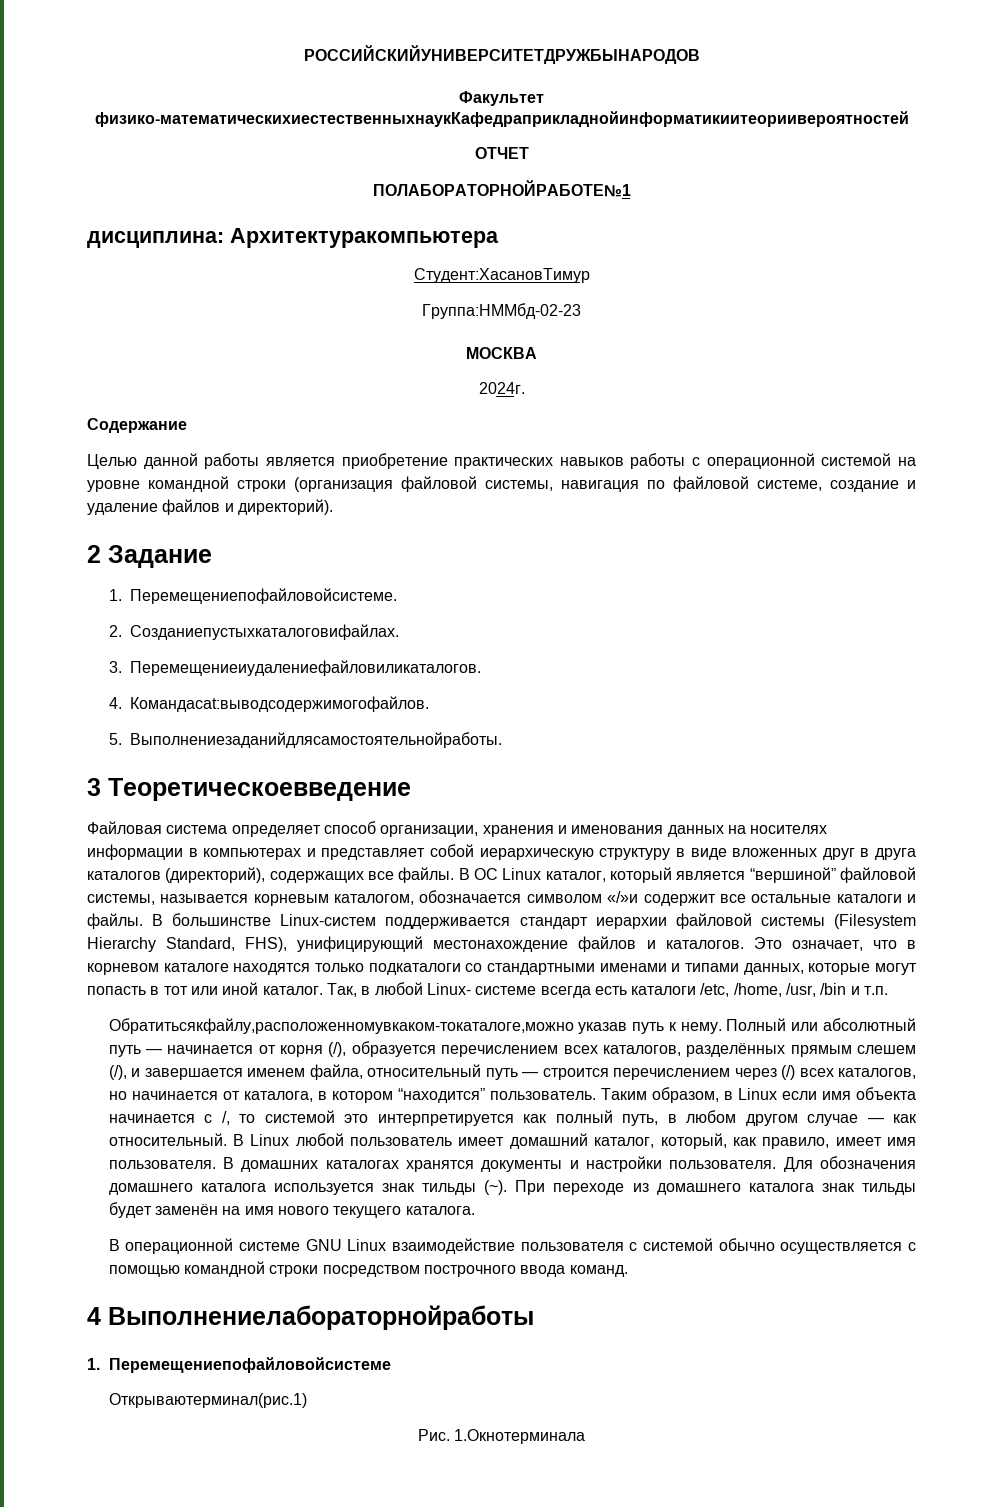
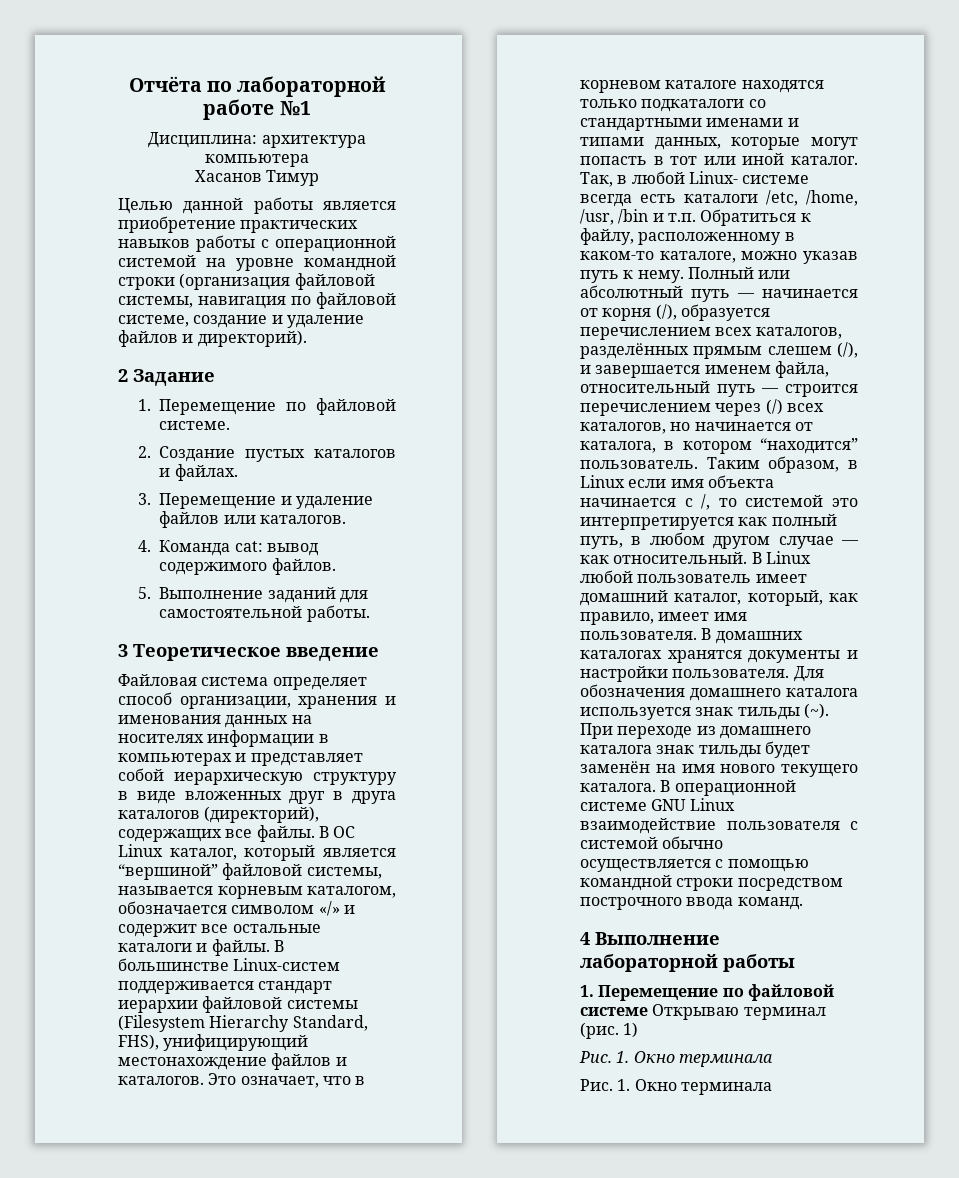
[303,45,700,64] [459,91,544,106] [94,111,909,127] [474,147,529,159] [372,180,631,197] [87,228,499,248] [413,268,590,283] [422,303,581,319] [466,347,537,359] [478,382,525,394] [87,418,187,433] РОССИЙСКИЙУНИВЕРСИТЕТДРУЖБЫНАРОДОВ // Факультет физико-математическихиестественныхнаукКафедраприкладнойинформатикиитеориивероятностей // ОТЧЕТ // ПОЛАБОРАТОРНОЙРАБОТЕ№1 // дисциплина: Архитектуракомпьютера // Студент:ХасановТимур // Группа:НММбд-02-23 // МОСКВА // 2024г. // Содержание -> [128,76,387,97] [203,99,311,120] [148,132,366,148] [205,154,309,167] [194,170,320,186] Отчёта по лабораторной работе №1 // Дисциплина: архитектура компьютера // Хасанов Тимур
[130,588,398,604] [108,624,400,640] [108,660,482,676] [108,696,430,712] [108,732,503,748] Перемещениепофайловойсистеме. // 2. Созданиепустыхкаталоговифайлах. // 3. Перемещениеиудалениефайловиликаталогов. // 4. Командаcat:выводсодержимогофайлов. // 5. Выполнениезаданийдлясамостоятельнойработы. -> [159,398,396,415] [159,421,231,430] [138,446,396,462] [159,464,238,481] [138,493,373,509] [159,511,346,528] [138,540,318,556] [159,558,336,575] [138,587,368,603] [159,605,370,622] Перемещение по файловой системе. // 2. Создание пустых каталогов и файлах. // 3. Перемещение и удаление файлов или каталогов. // 4. Команда cat: вывод содержимого файлов. // 5. Выполнение заданий для самостоятельной работы.
[108,778,411,801] Теоретическоевведение -> [133,644,379,661] Теоретическое введение
[607,891,639,903] «/»и -> [318,901,355,916] «/» и
[108,1018,574,1034] // Обратитьсякфайлу,расположенномувкаком-токаталоге,можно -> [700,209,811,226] [580,228,795,245] [580,251,798,263] Обратиться к файлу, расположенному в каком-то каталоге, можно
(475, 1210) // -> (656, 787) none
[108,1305,534,1330] [87,1357,391,1373] [108,1393,307,1408] [417,1429,586,1444] Выполнениелабораторнойработы // 1. Перемещениепофайловойсистеме // Открываютерминал(рис.1) // Рис. 1.Окнотерминала -> [595,932,720,945] [580,954,795,972] [580,984,834,1001] [580,1004,826,1020] [580,1022,639,1039] [579,1051,773,1067] [580,1079,772,1095] Выполнение лабораторной работы // 1. Перемещение по файловой системе Открываю терминал (рис. 1) // Рис. 1. Окно терминала // Рис. 1. Окно терминала

